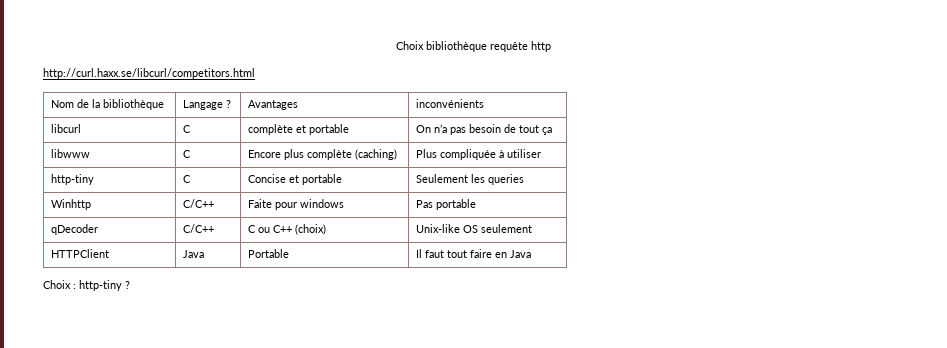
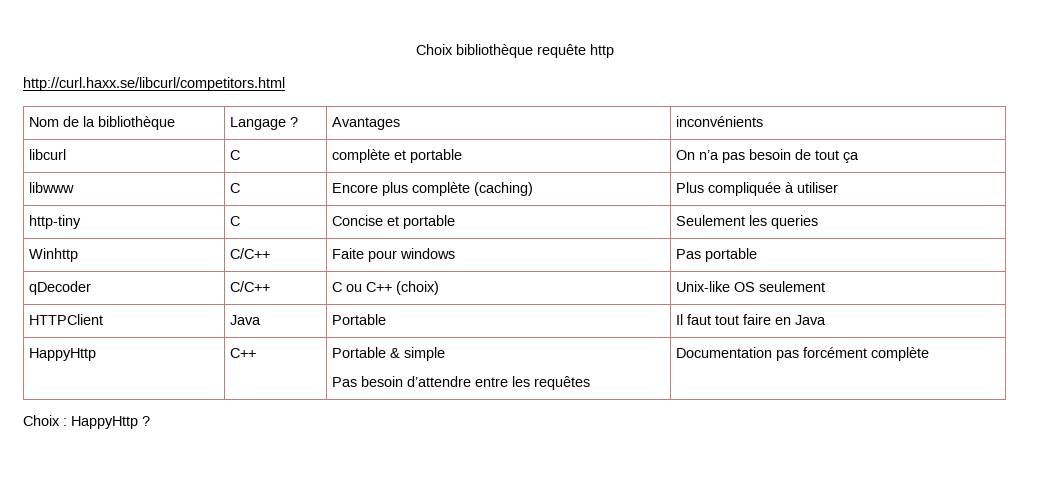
(531, 254) none -> [29,348,97,361] [230,348,257,358] [332,347,446,361] [332,376,591,390] [676,347,930,361] // HappyHttp | C++ | Portable & simple // Pas besoin d’attendre entre les requêtes | Documentation pas forcément complète
[79,280,122,291] http-tiny -> [71,416,138,429] HappyHttp

